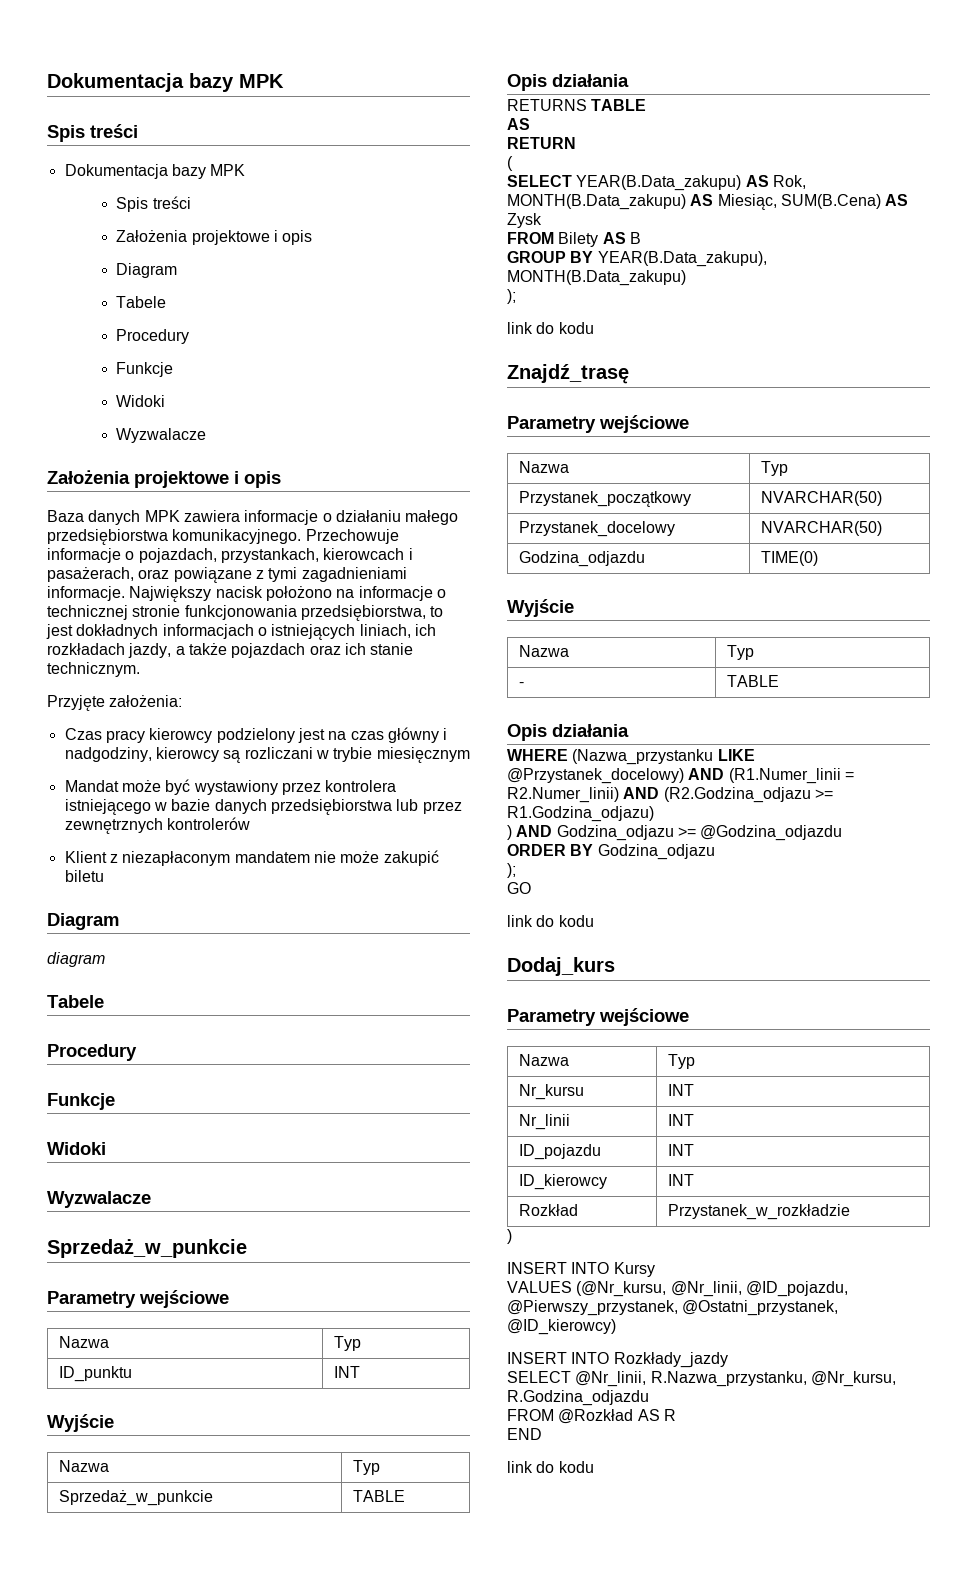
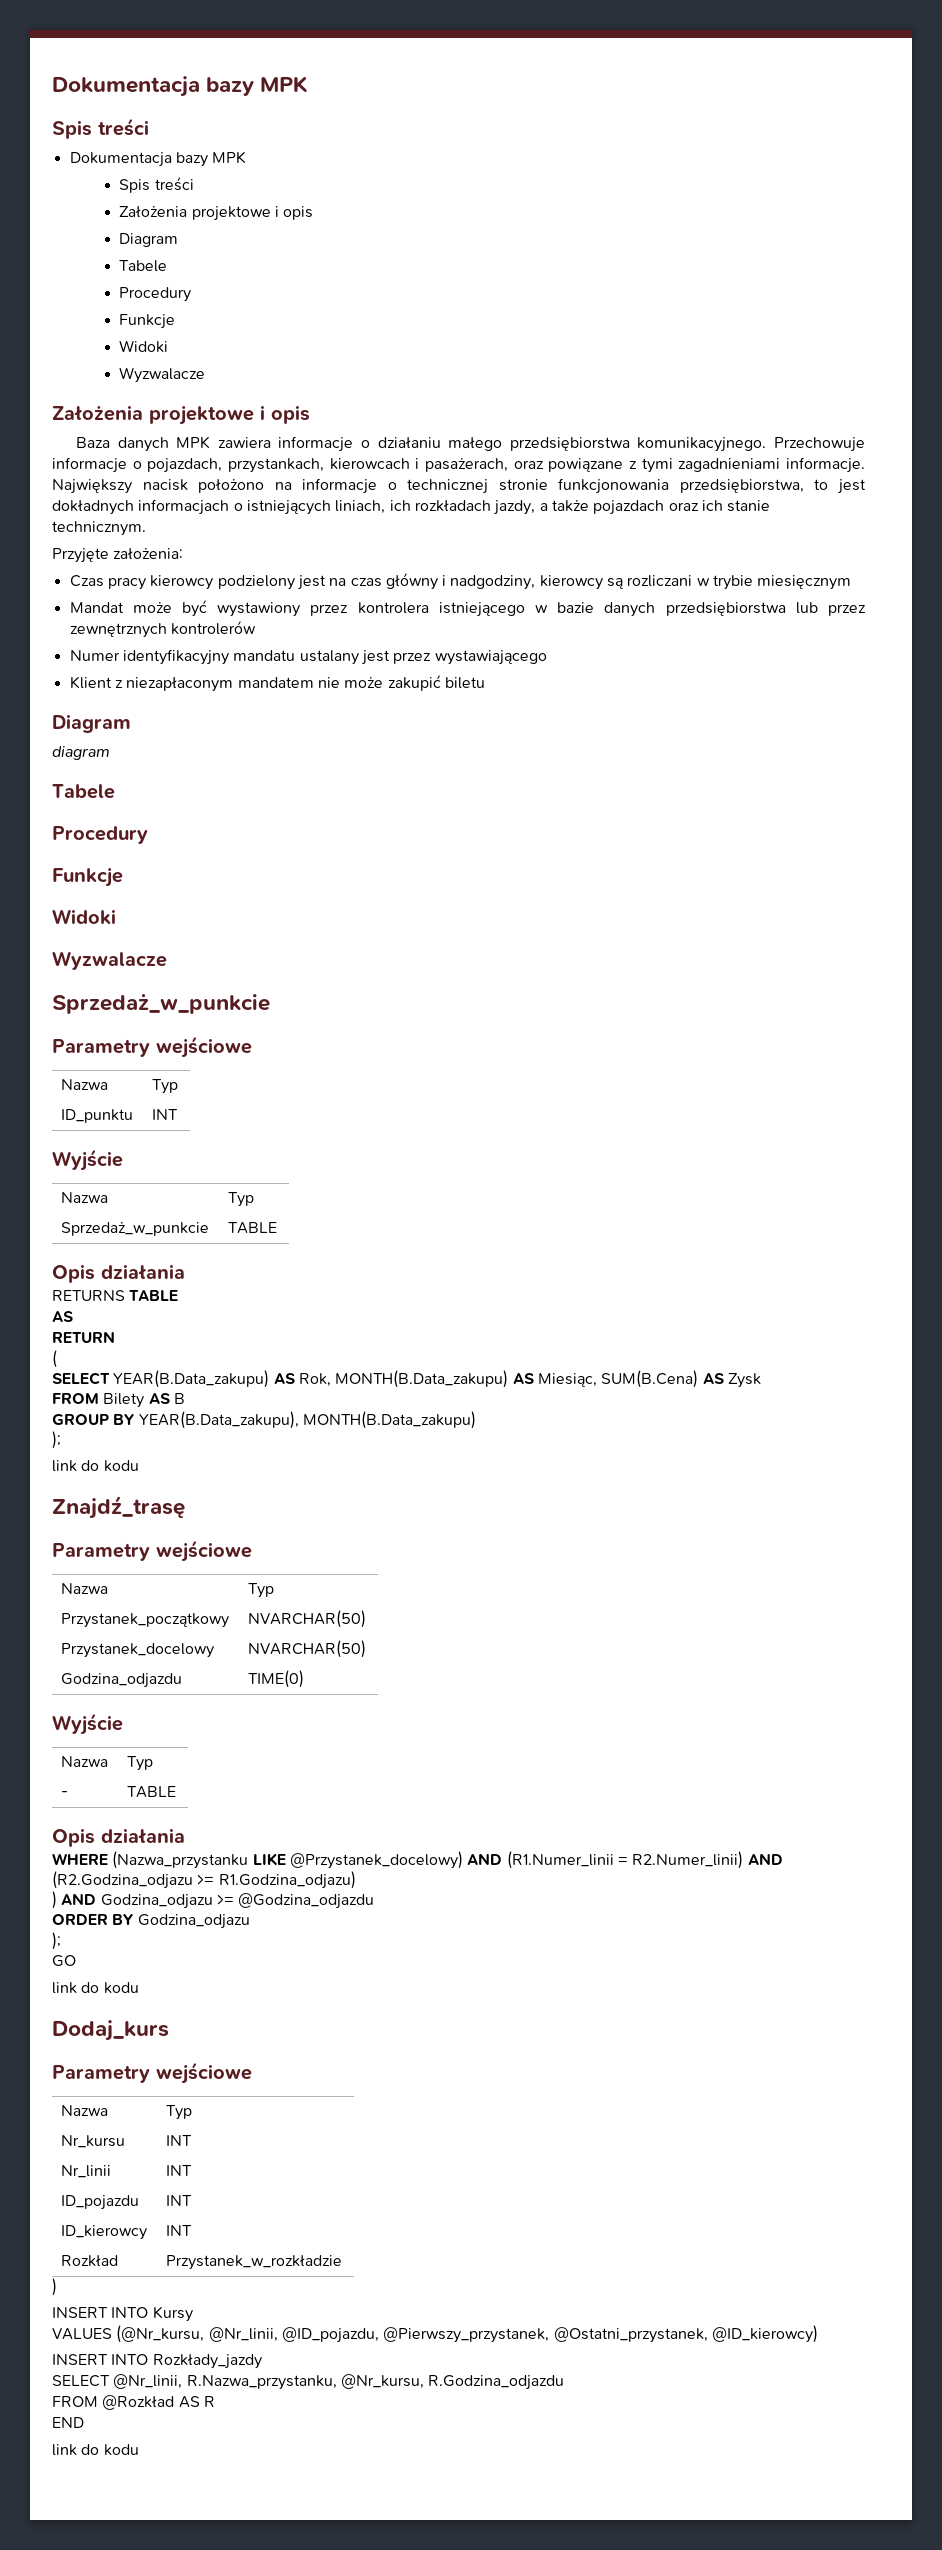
(250, 823) none -> [69,649,547,665] // Numer identyfikacyjny mandatu ustalany jest przez wystawiającego

